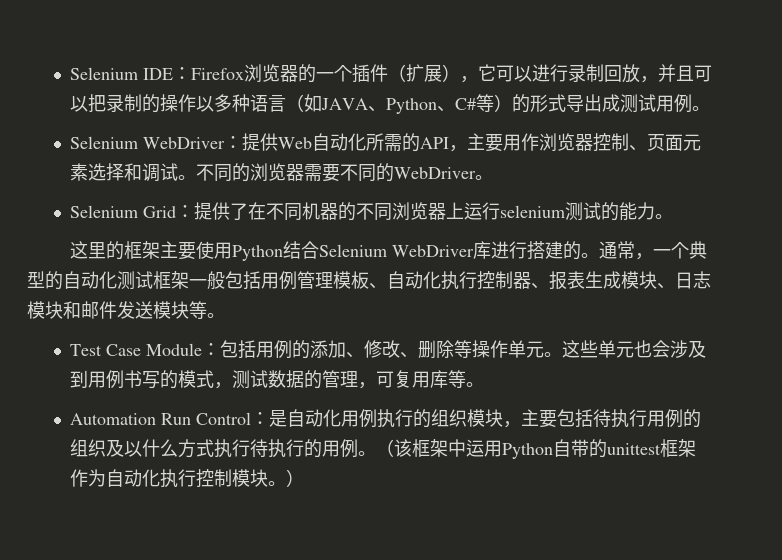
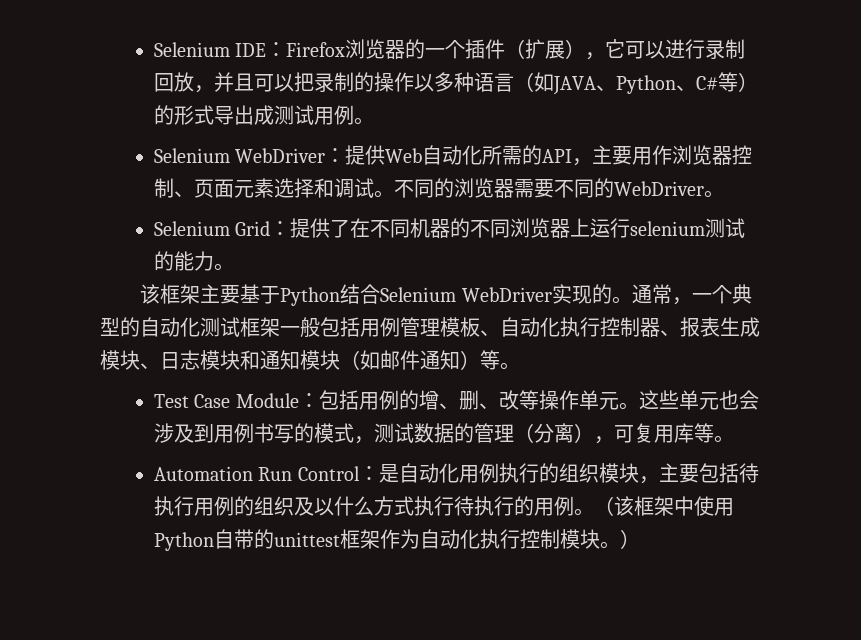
[69,241,124,260] 这里的 -> [140,284,161,304] 该
[195,241,232,259] 使用 -> [240,284,281,304] 基于
[472,241,563,260] 库进行搭建 -> [551,284,592,304] 实现
[81,301,189,319] 邮件发送模块 -> [260,350,480,370] 通知模块（如邮件通知）
[310,340,455,359] 添加、修改、删除 -> [418,390,519,410] 增、删、改
(359, 379) none -> [513,423,594,443] （分离）
[466,439,485,457] 运 -> [693,496,714,516] 使

